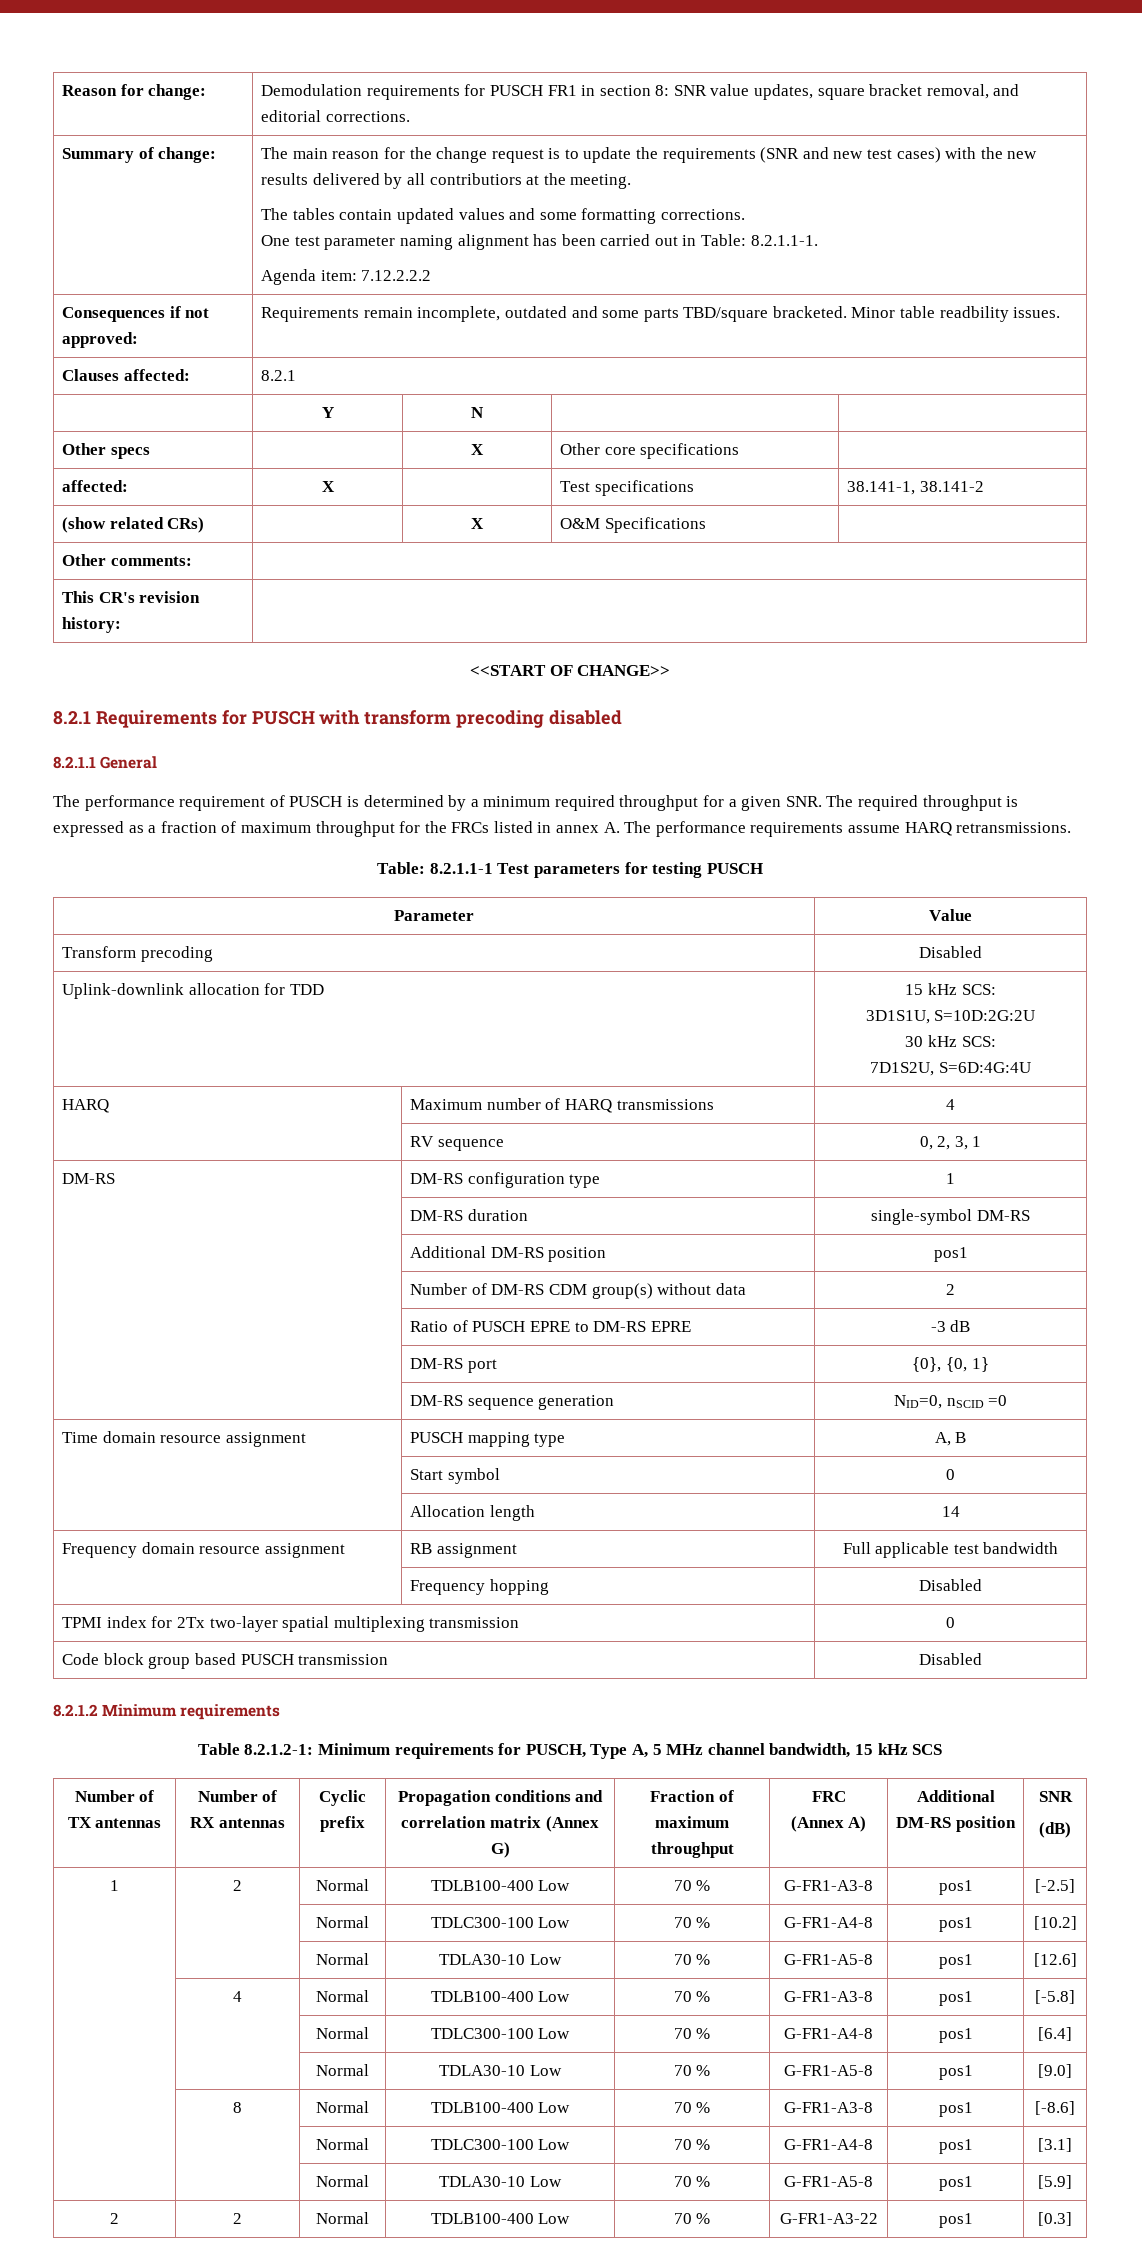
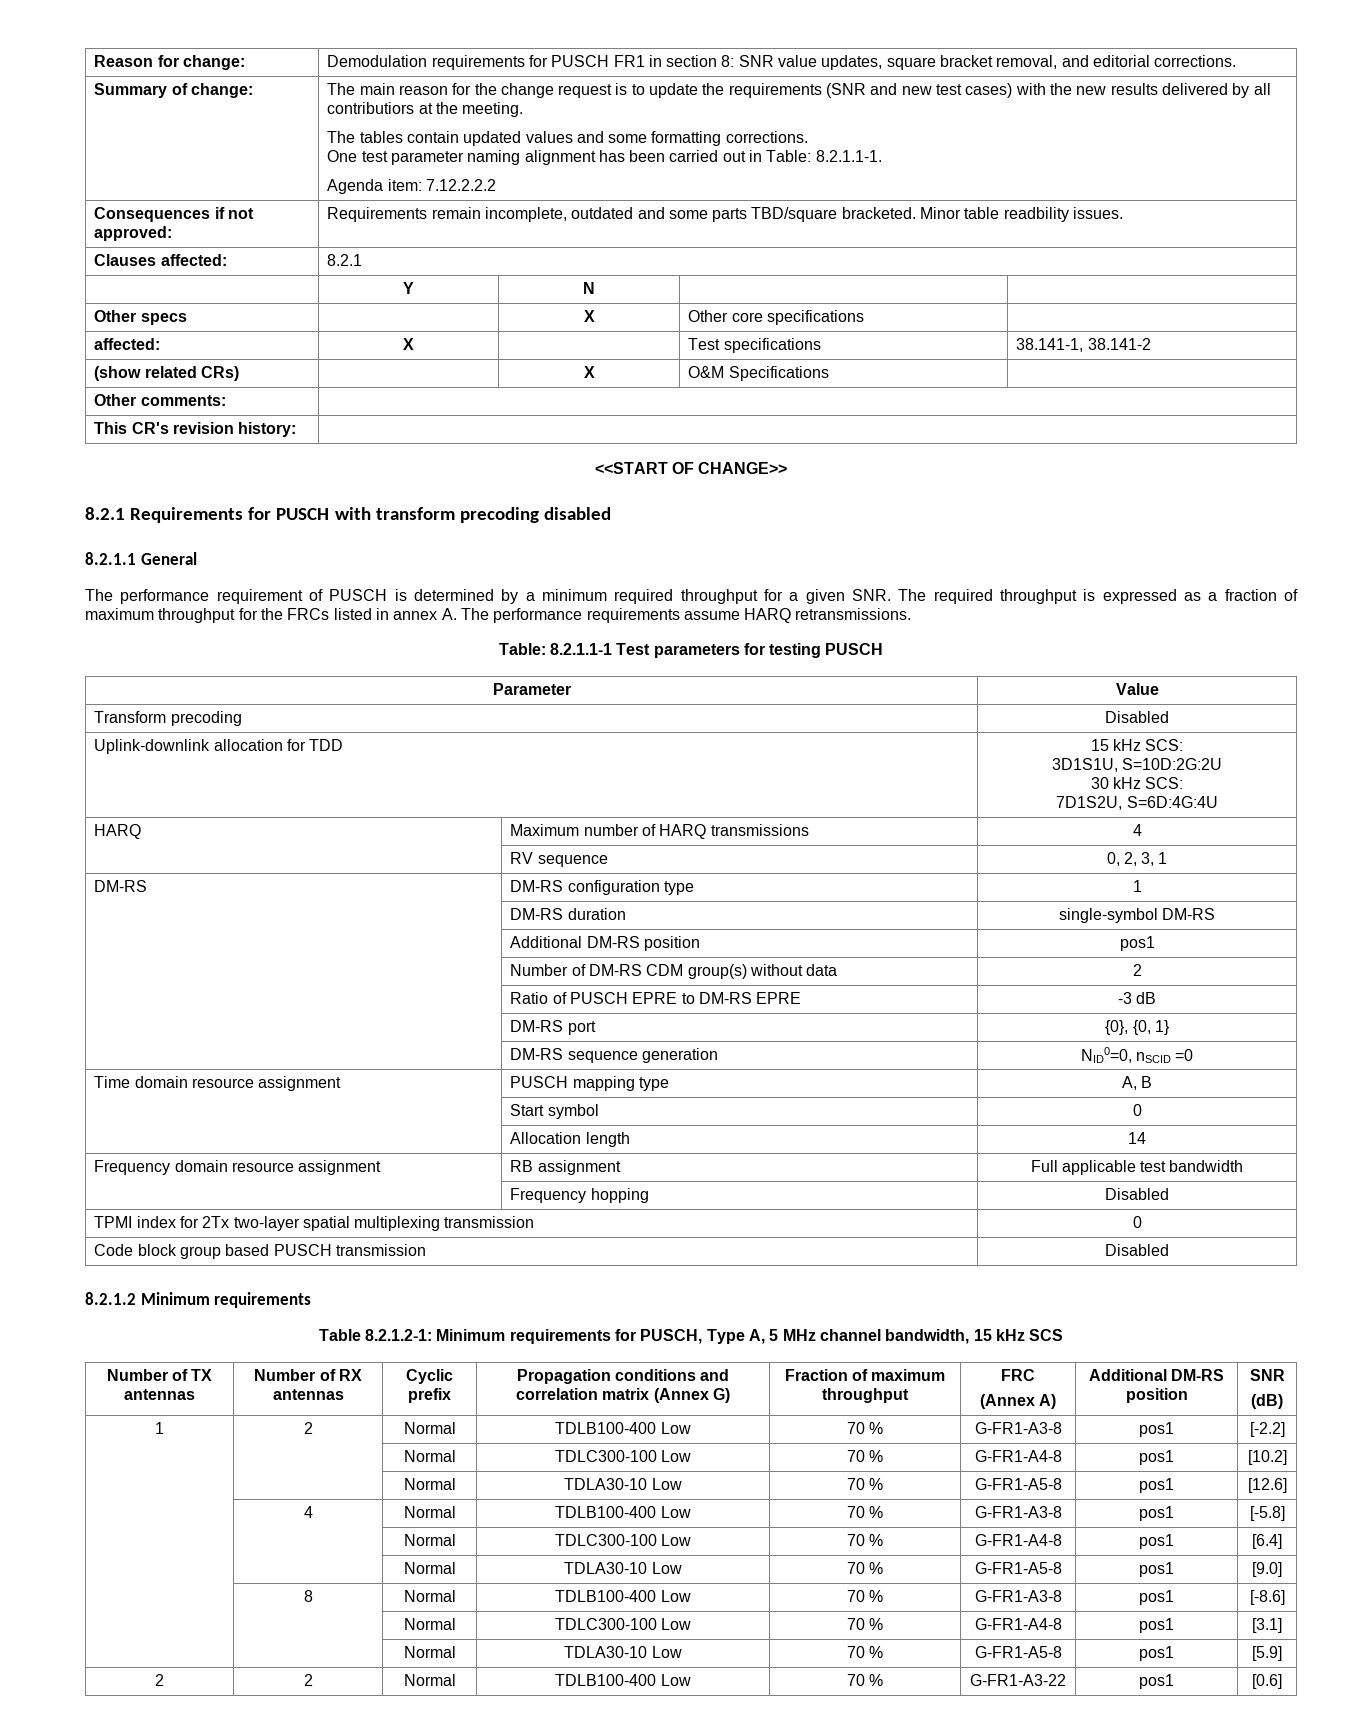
[893,1395,942,1409] NID=0, -> [1080,1047,1132,1063] NID0=0,
[1035,1879,1075,1893] [-2.5] -> [1249,1422,1285,1437] [-2.2]
[1038,2212,1072,2226] [0.3] -> [1252,1674,1282,1689] [0.6]

